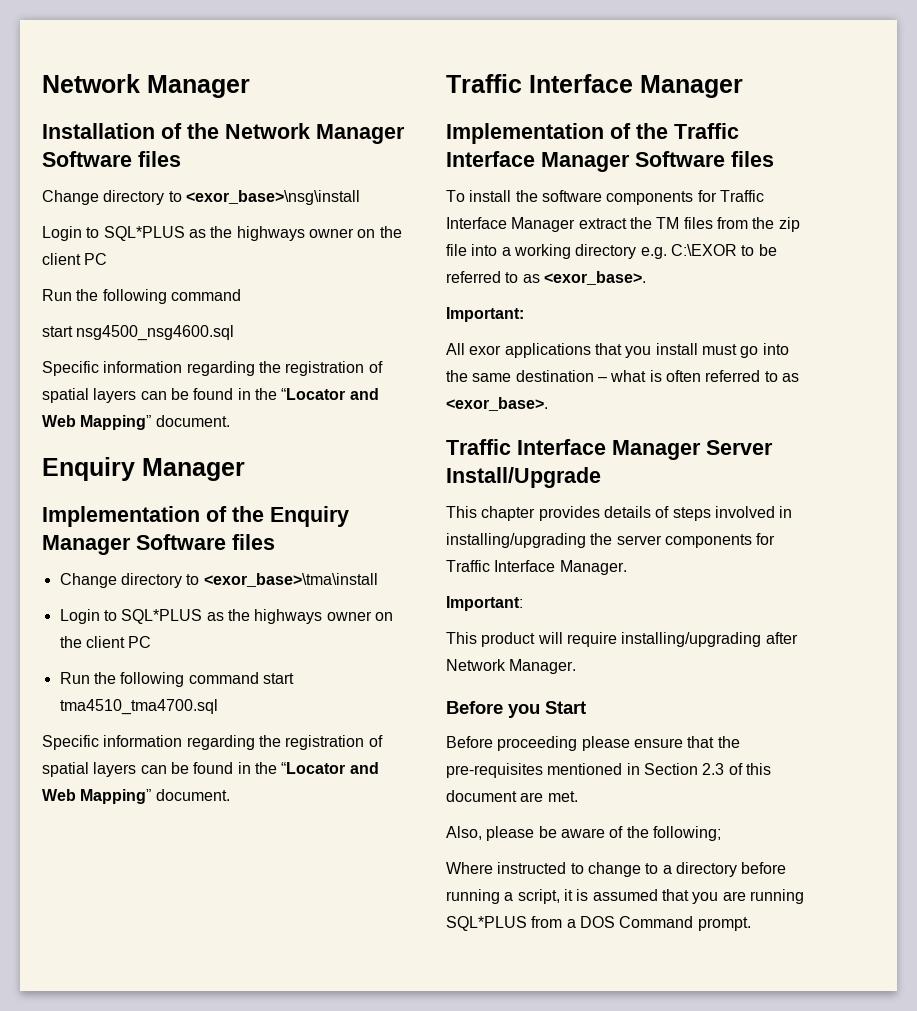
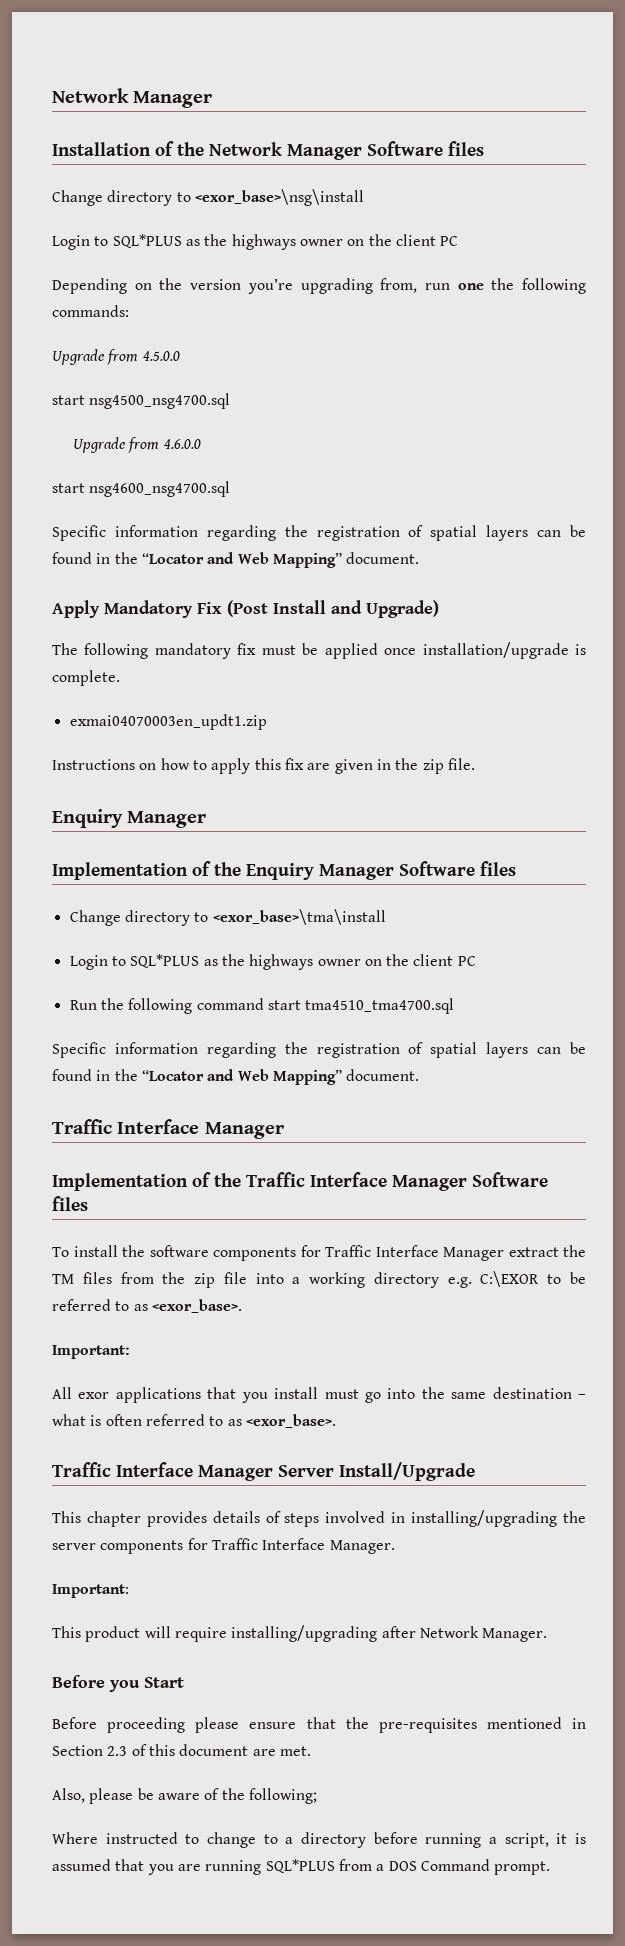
[42,289,241,304] [42,325,235,341] Run the following command // start nsg4500_nsg4600.sql -> [52,278,586,294] [52,305,129,317] [52,349,180,365] [52,393,231,409] [73,437,201,453] [52,481,231,497] Depending on the version you’re upgrading from, run one the following commands: // Upgrade from 4.5.0.0 // start nsg4500_nsg4700.sql // Upgrade from 4.6.0.0 // start nsg4600_nsg4700.sql
(230, 421) none -> [52,600,439,618] [52,642,587,659] [52,670,120,686] [69,714,267,730] [52,758,475,774] // Apply Mandatory Fix (Post Install and Upgrade) // The following mandatory fix must be applied once installation/upgrade is complete. // exmai04070003en_updt1.zip // Instructions on how to apply this fix are given in the zip file.

